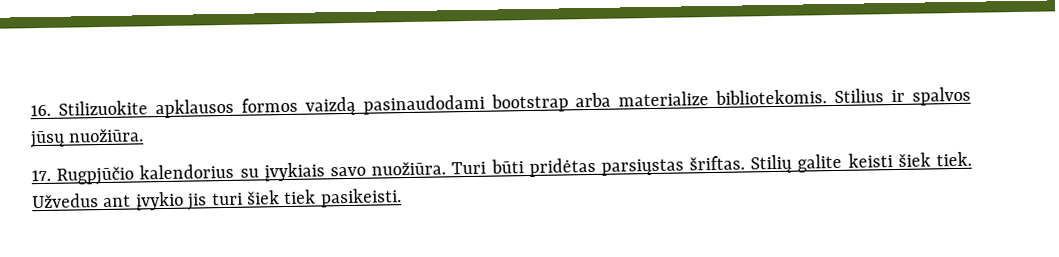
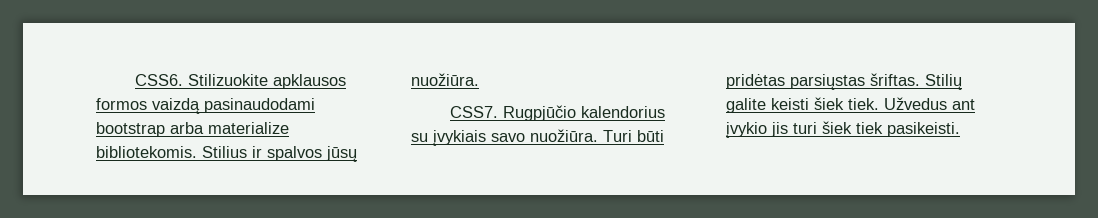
[30,104,51,117] 16. -> [135,74,184,86] CSS6.
[31,169,51,182] 17. -> [450,106,499,118] CSS7.

